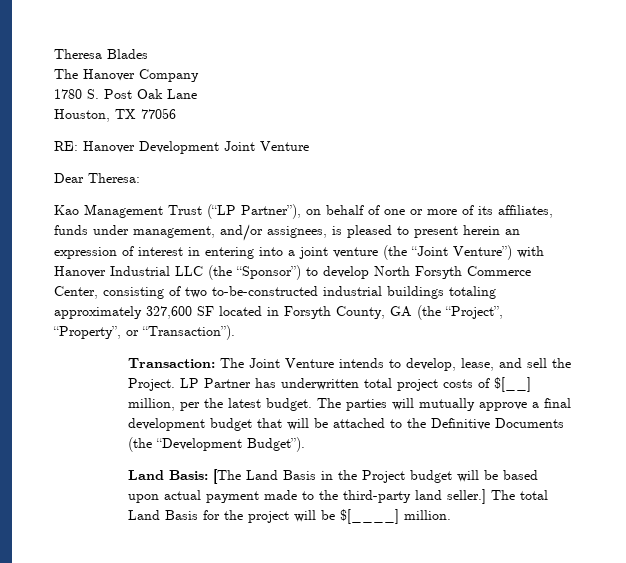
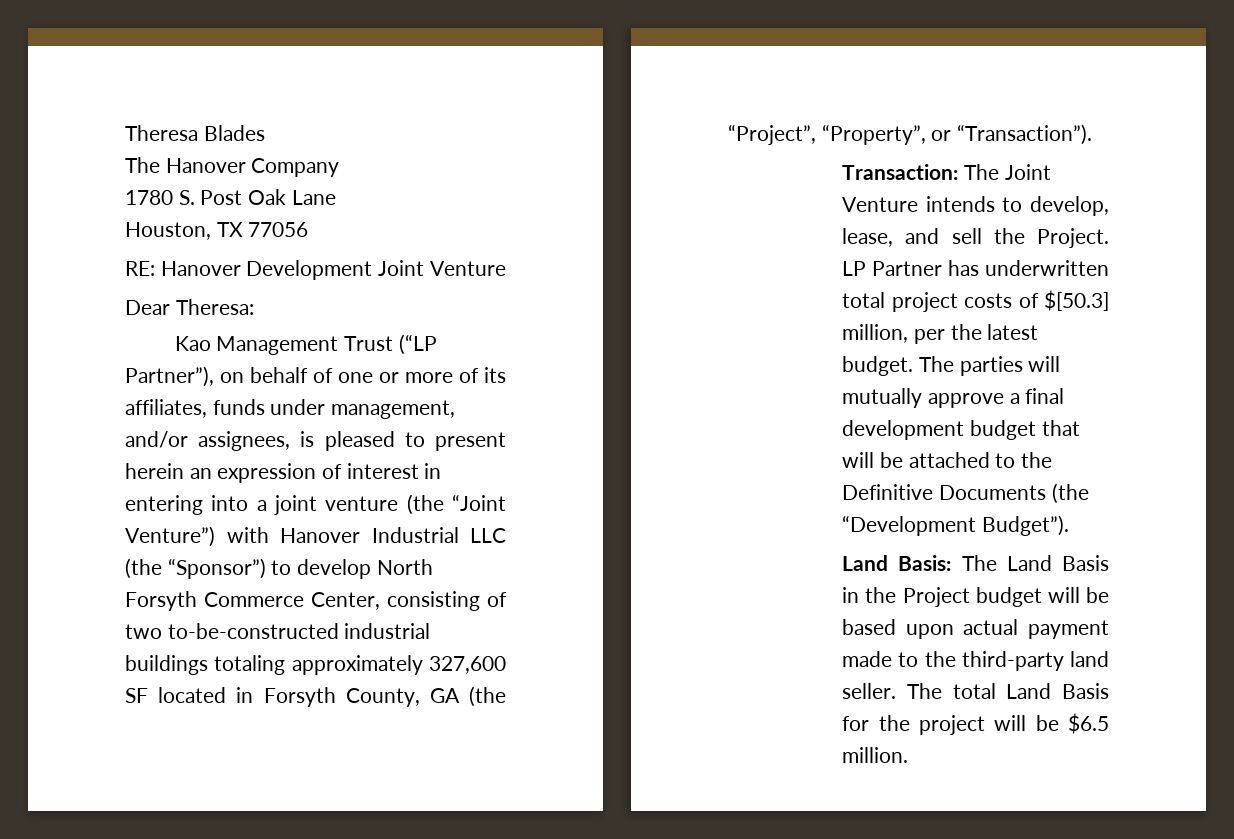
[493,377,531,392] $[__] -> [1044,290,1109,311] $[50.3]
[212,469,241,484] [The -> [961,555,997,571] The
[446,489,486,504] seller.] -> [842,683,897,699] seller.
[339,509,399,524] $[____] -> [1068,713,1109,734] $6.5

